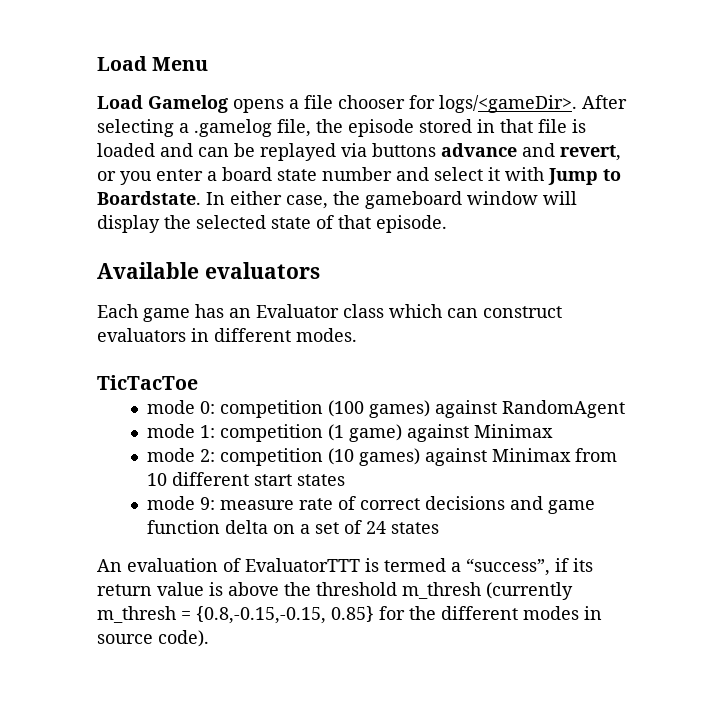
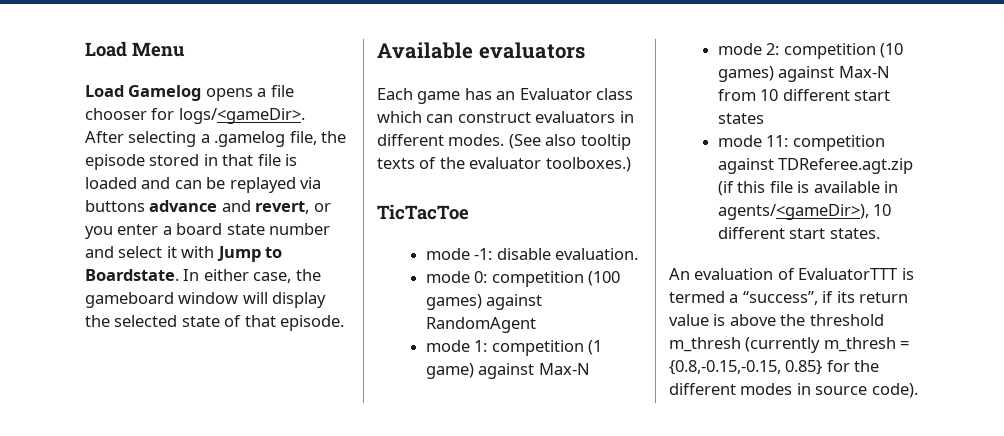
[97,375,198,390] // TicTacToe -> [508,134,631,150] [377,157,631,172] [377,204,469,220] [425,248,639,260] (See also tooltip texts of the evaluator toolboxes.) // TicTacToe // mode -1: disable evaluation.
[474,424,554,438] Minimax -> [538,363,590,375] Max-N
[492,448,572,462] Minimax -> [838,66,890,78] Max-N
[200,496,596,514] [147,520,440,534] 9: measure rate of correct decisions and game function delta on a set of 24 states -> [766,135,885,151] [717,158,914,174] [717,181,898,196] [717,204,892,220] [717,227,880,239] 11: competition against TDReferee.agt.zip (if this file is available in agents/<gameDir>), 10 different start states.

